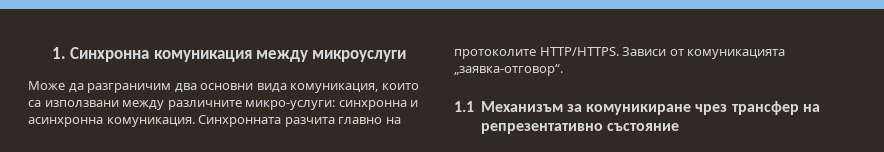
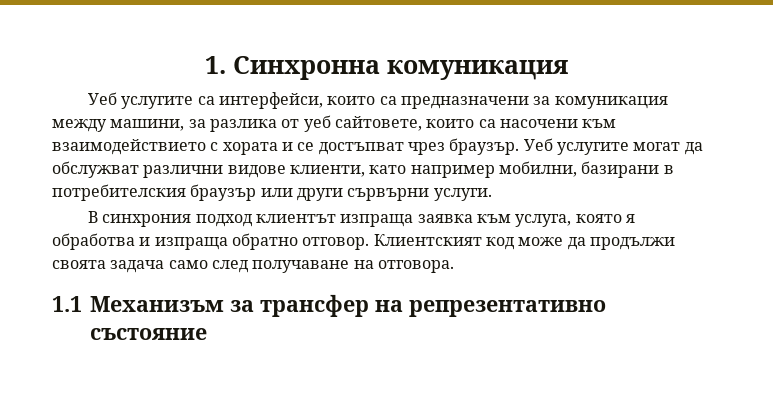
[255,50,407,62] [28,81,419,93] [28,100,419,110] [28,115,401,127] [454,47,786,59] [454,64,563,76] между микроуслуги // Може да разграничим два основни вида комуникация, които са използвани между различните микро-услуги: синхронна и асинхронна комуникация. Синхронната разчита главно на протоколите HTTP/HTTPS. Зависи от комуникацията „заявка-отговор“. -> [88,92,668,109] [52,115,617,132] [52,138,703,155] [52,161,674,178] [52,184,492,201] [88,211,636,227] [52,233,675,250] [52,260,454,273] // Уеб услугите са интерфейси, които са предназначени за комуникация между машини, за разлика от уеб сайтовете, които са насочени към взаимодействието с хората и се достъпват чрез браузър. Уеб услугите могат да обслужват различни видове клиенти, като например мобилни, базирани в потребителския браузър или други сървърни услуги. // В синхрония подход клиентът изпраща заявка към услуга, която я обработва и изпраща обратно отговор. Клиентският код може да продължи своята задача само след получаване на отговора.
[586,104,728,115] комуникиране чрез -> (254, 306) none

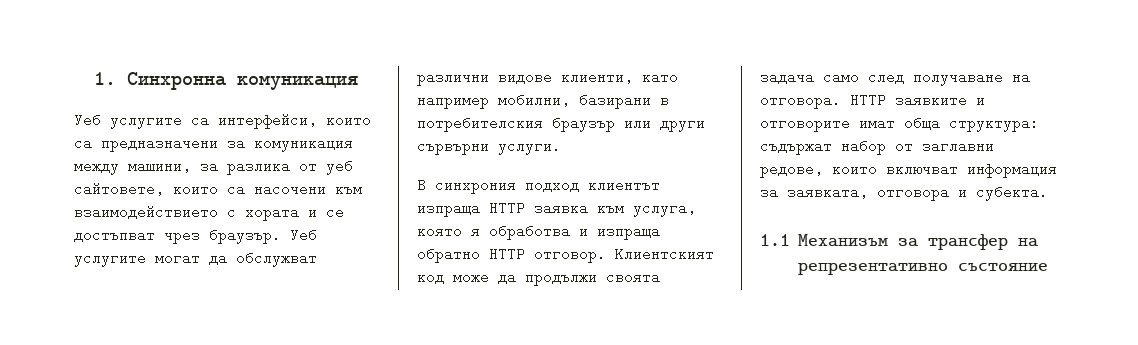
(414, 220) none -> [489,201,525,215] HTTP
(298, 241) none -> [489,247,525,261] HTTP
(454, 266) none -> [850,91,985,108] [760,114,1039,132] [760,137,994,155] [760,160,1057,178] [760,183,1048,201] HTTP заявките и отговорите имат обща структура: съдържат набор от заглавни редове, които включват информация за заявката, отговора и субекта.

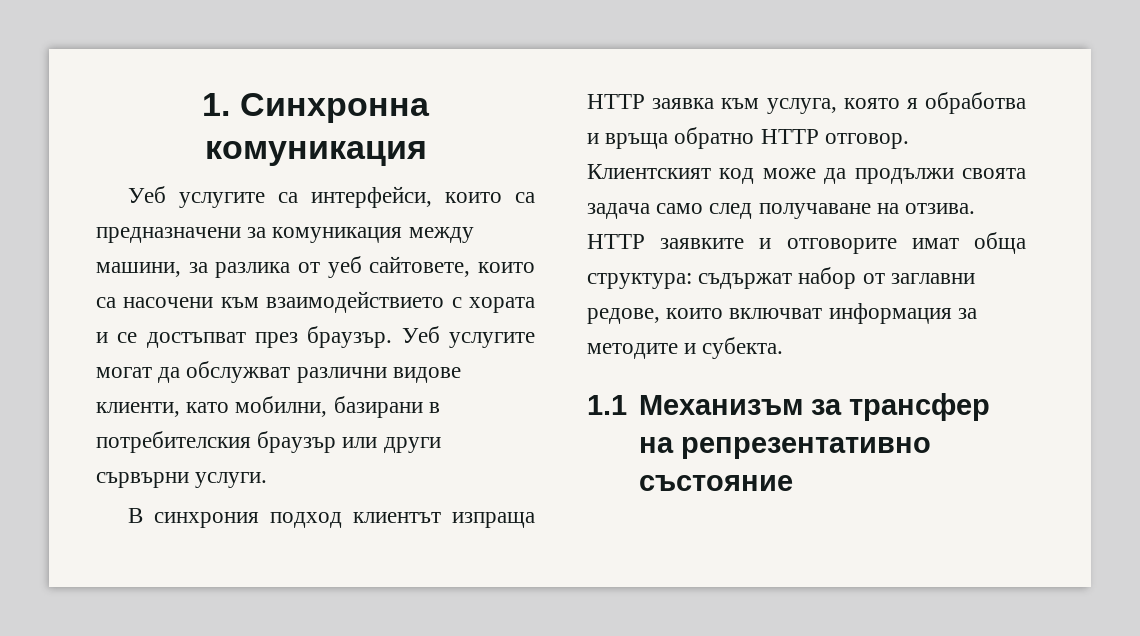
[164,226,200,244] чрез -> [254,332,298,348] през
[417,91,489,109] например -> (230, 407) none
[597,222,660,240] изпраща -> [605,133,669,149] връща
[760,91,841,109] отговора. -> [905,203,976,214] отзива.
[787,183,949,201] заявката, отговора -> [587,343,678,359] методите

